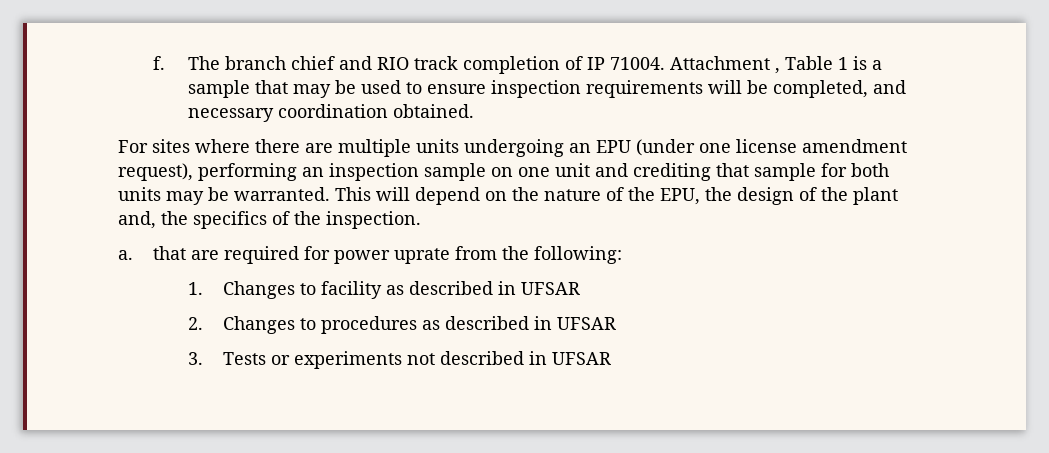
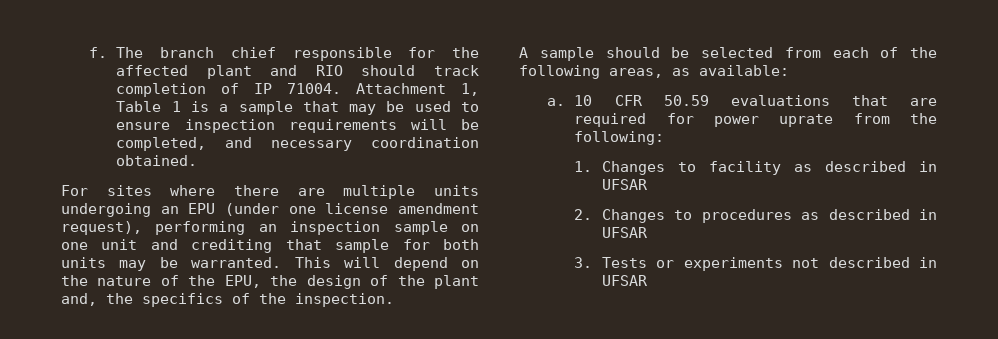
(335, 63) none -> [292,47,479,61] [116,65,252,79] responsible for the affected plant
(409, 63) none -> [361,65,416,76] should
[774,68,780,74] , -> [461,83,479,96] 1,
[118,250,133,260] a. -> [519,47,937,61] [519,65,789,79] [546,95,830,106] A sample should be selected from each of the following areas, as available: // a. 10 CFR 50.59 evaluations

